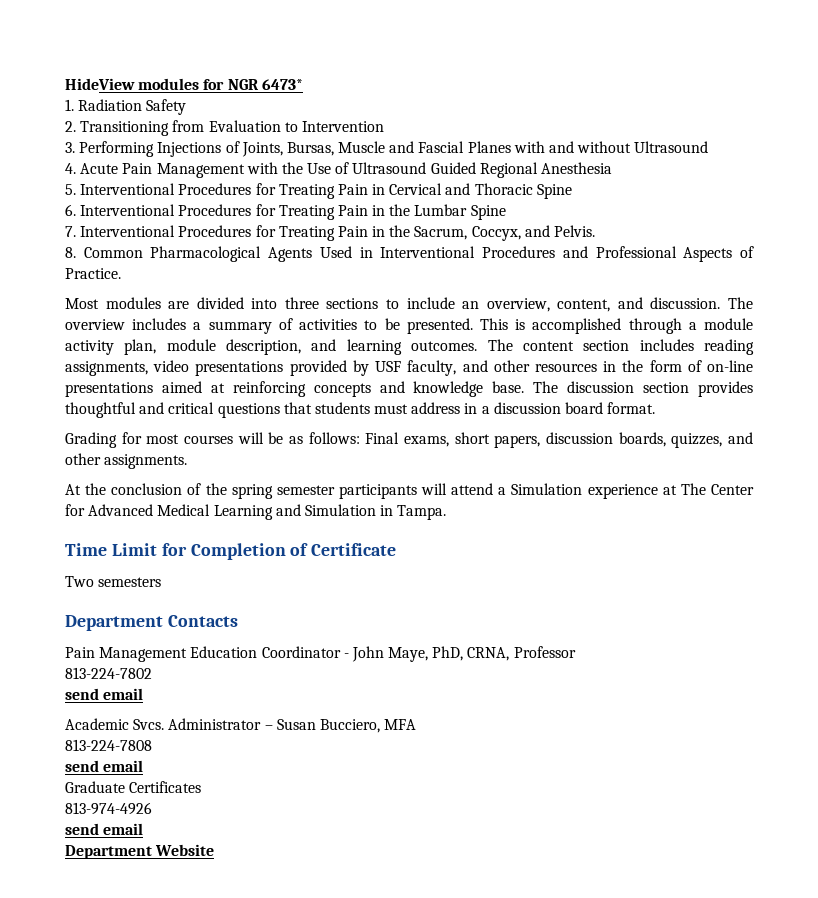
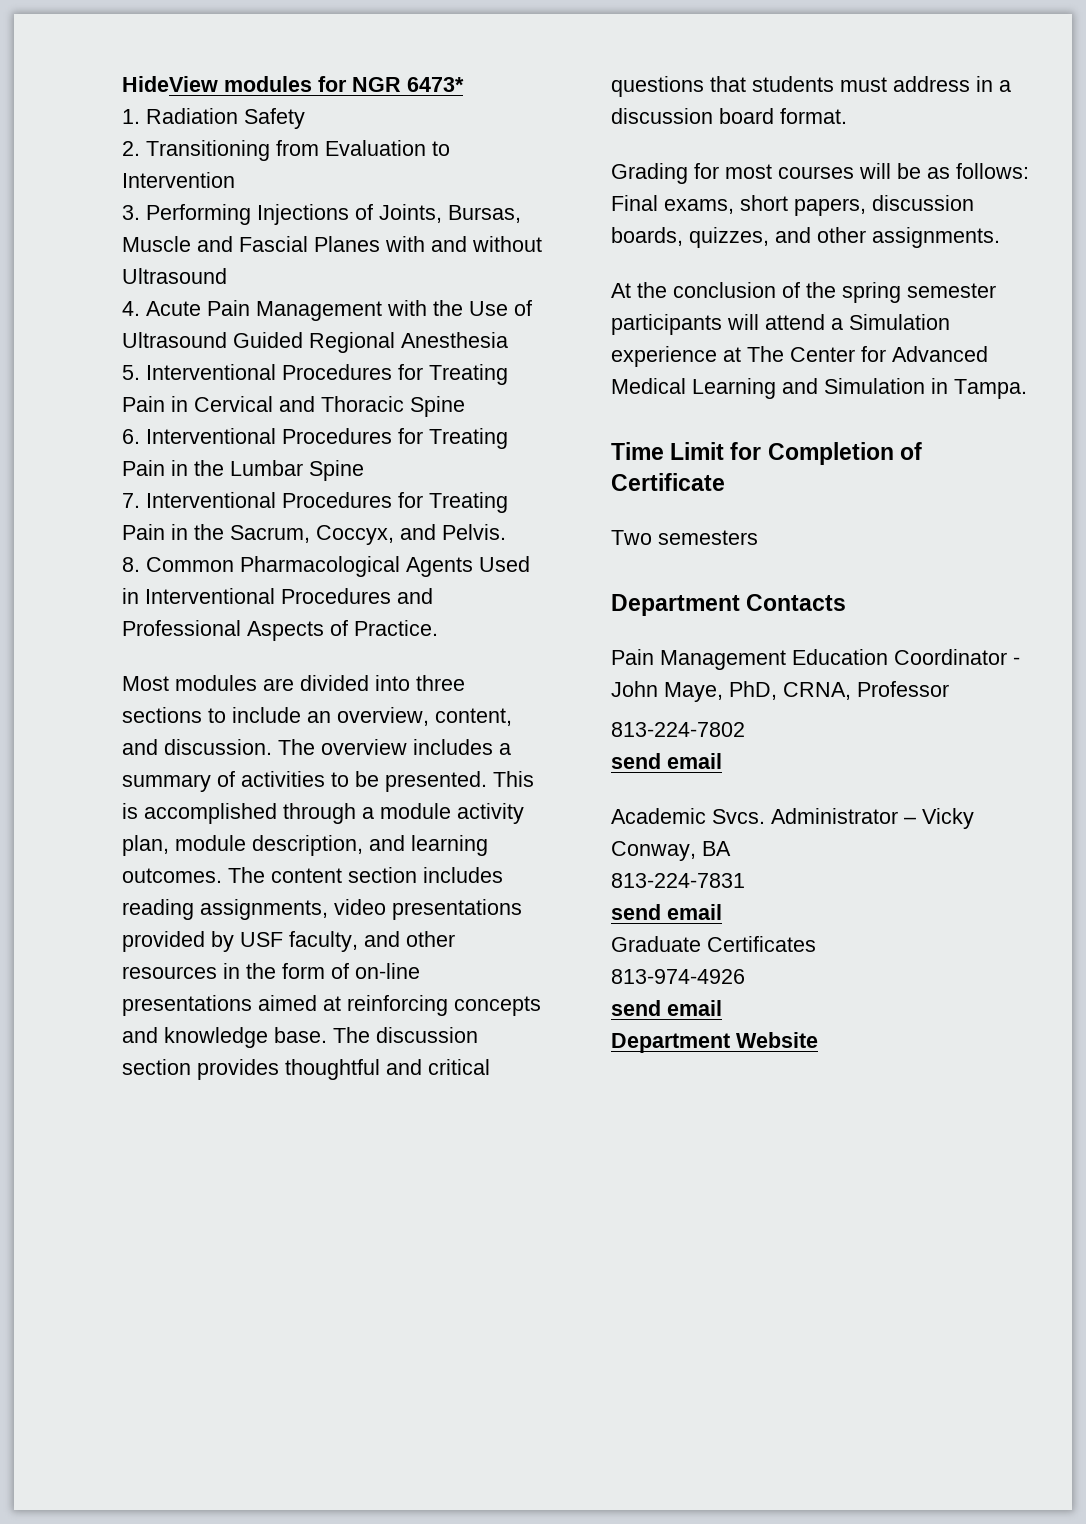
[276,719,417,733] [65,739,152,751] Susan Bucciero, MFA // 813-224-7808 -> [922,808,974,829] [611,841,731,861] [611,873,745,888] Vicky Conway, BA // 813-224-7831

